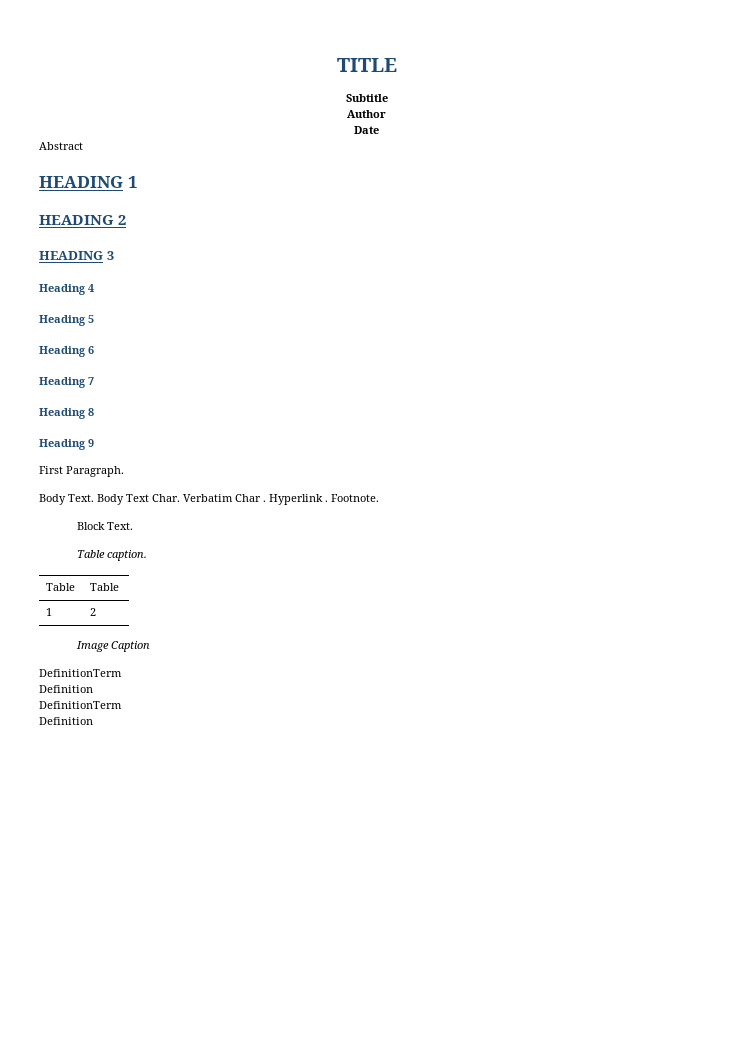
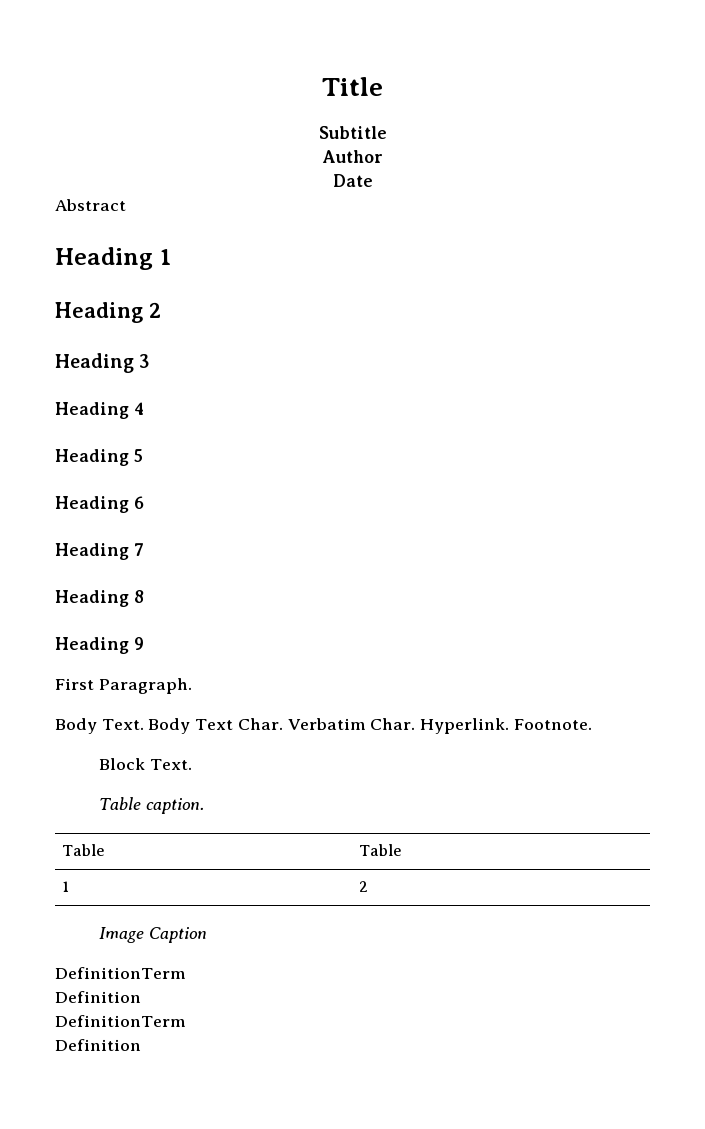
[336,58,397,72] TITLE -> [322,77,383,96] Title
[39,176,123,188] HEADING -> [55,247,153,270] Heading
[39,215,127,225] [39,251,103,260] HEADING 2 // HEADING -> [55,302,161,323] [55,353,134,373] Heading 2 // Heading
[235,494,328,505] Char . Hyperlink . -> [370,718,510,734] Char. Hyperlink.

